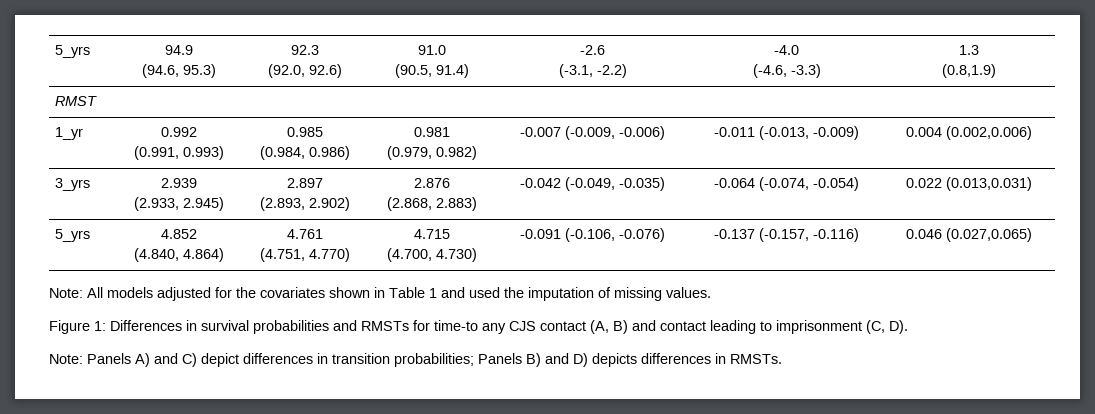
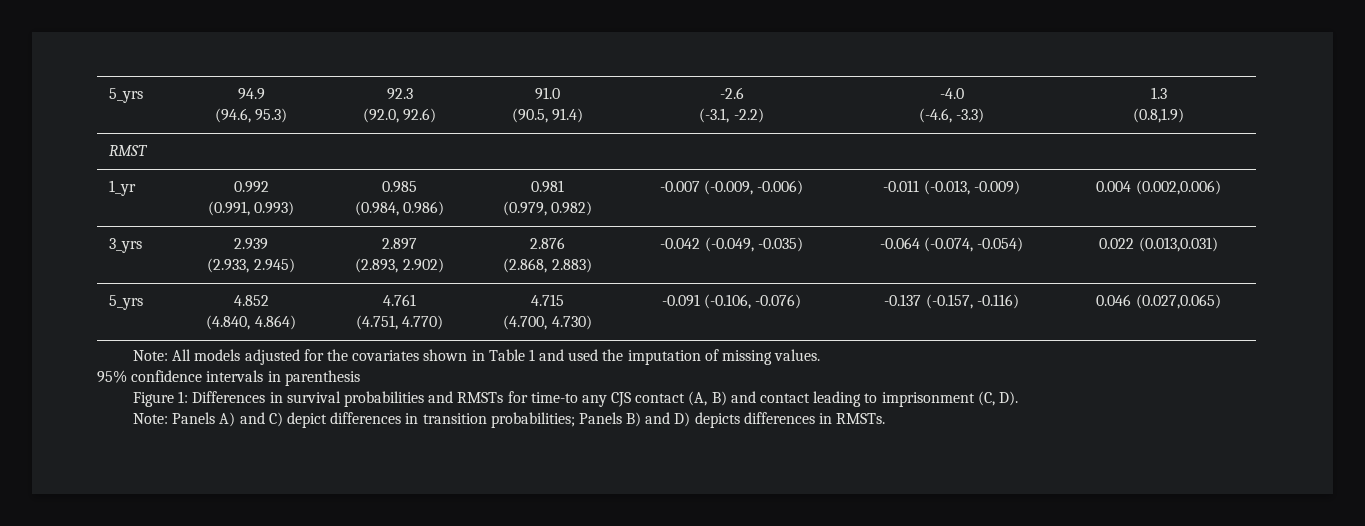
(711, 292) none -> [97,370,360,386] // 95% confidence intervals in parenthesis

